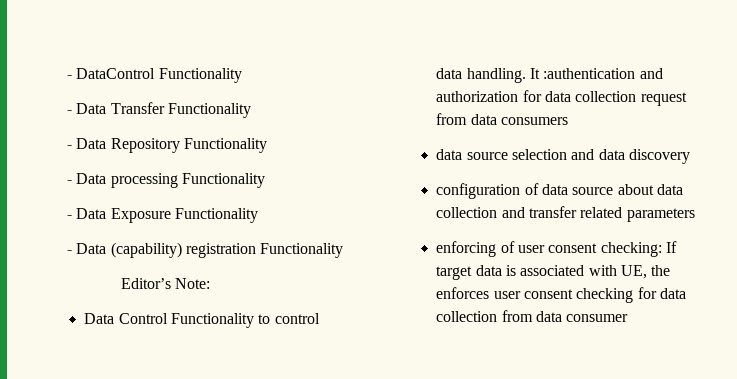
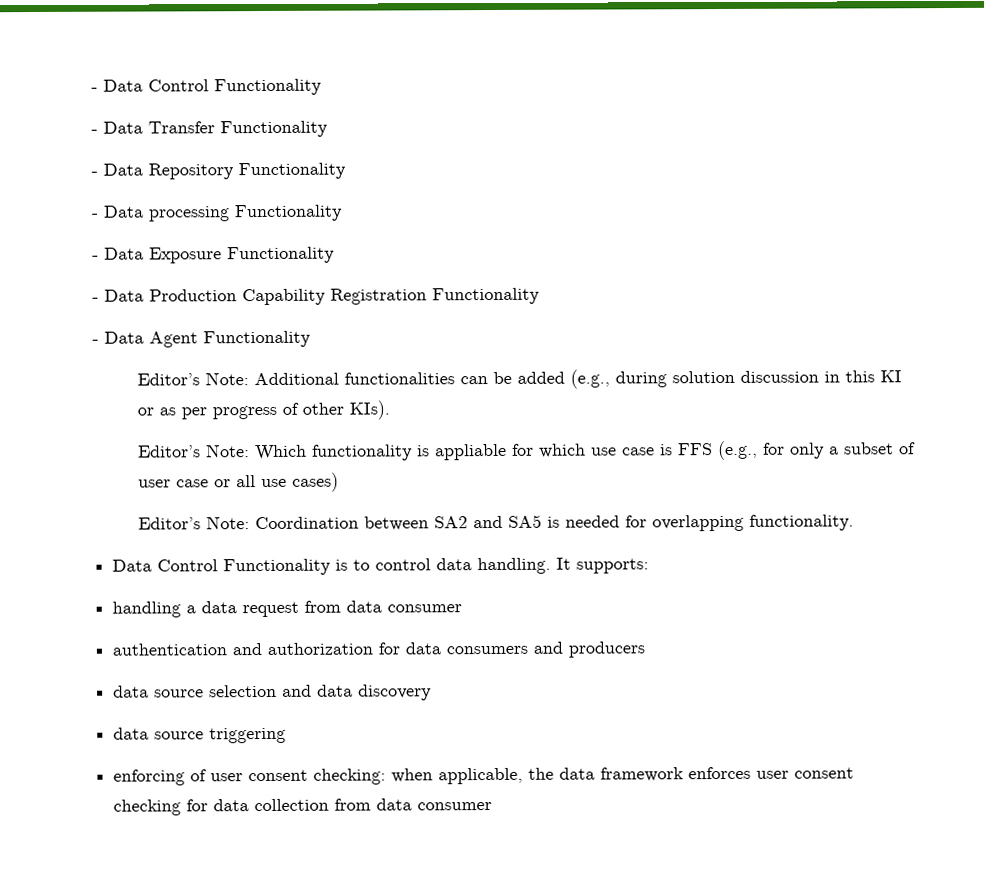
[66,68,156,79] - DataControl -> [90,79,209,92] - Data Control
[110,242,344,258] [120,278,210,289] [84,313,255,328] (capability) registration Functionality // Editor’s Note: // Data Control Functionality -> [148,287,540,306] [91,330,311,348] [137,369,903,389] [137,400,391,420] [138,440,917,461] [138,472,340,492] [138,514,855,532] [112,558,349,576] Production Capability Registration Functionality // - Data Agent Functionality // Editor’s Note: Additional functionalities can be added (e.g., during solution discussion in this KI or as per progress of other KIs). // Editor’s Note: Which functionality is appliable for which use case is FFS (e.g., for only a subset of user case or all use cases) // Editor’s Note: Coordination between SA2 and SA5 is needed for overlapping functionality. // Data Control Functionality is
[543,68,663,79] [436,90,687,106] [436,113,468,125] :authentication and authorization for data collection request from -> [576,558,650,574] [112,600,463,618] [112,642,401,656] supports: // handling a data request from data consumer // authentication and authorization for
(569, 121) none -> [533,641,646,658] and producers
[436,183,684,199] [436,206,695,222] configuration of data source about data collection and transfer related parameters -> [113,727,287,744] data source triggering
[666,241,678,253] [436,265,671,280] If target data is associated with UE, the -> [391,767,685,785] when applicable, the data framework

